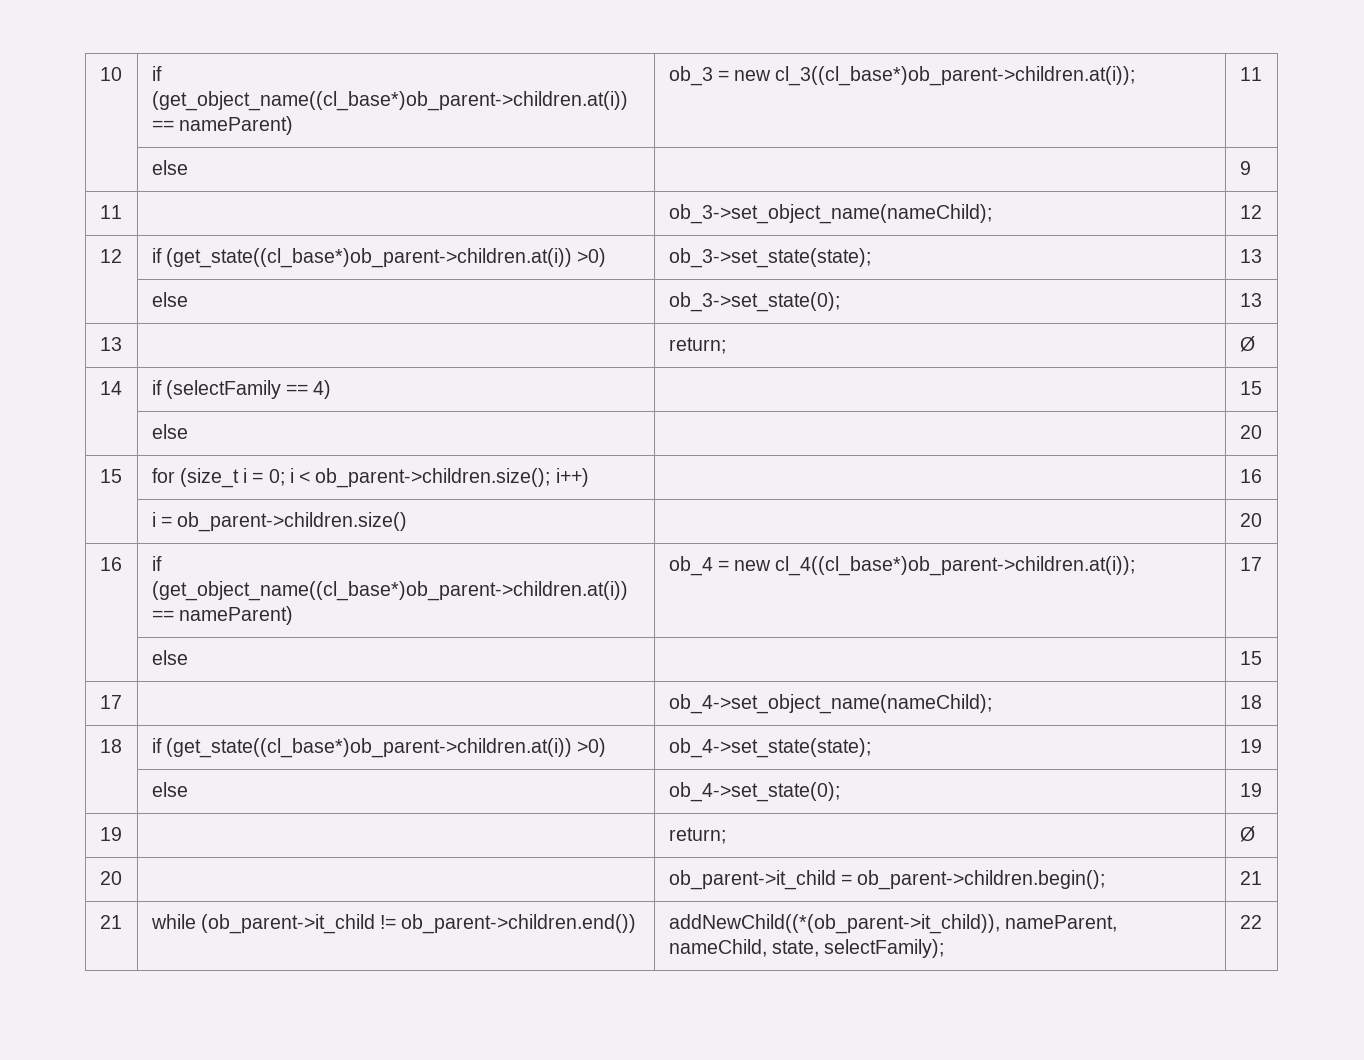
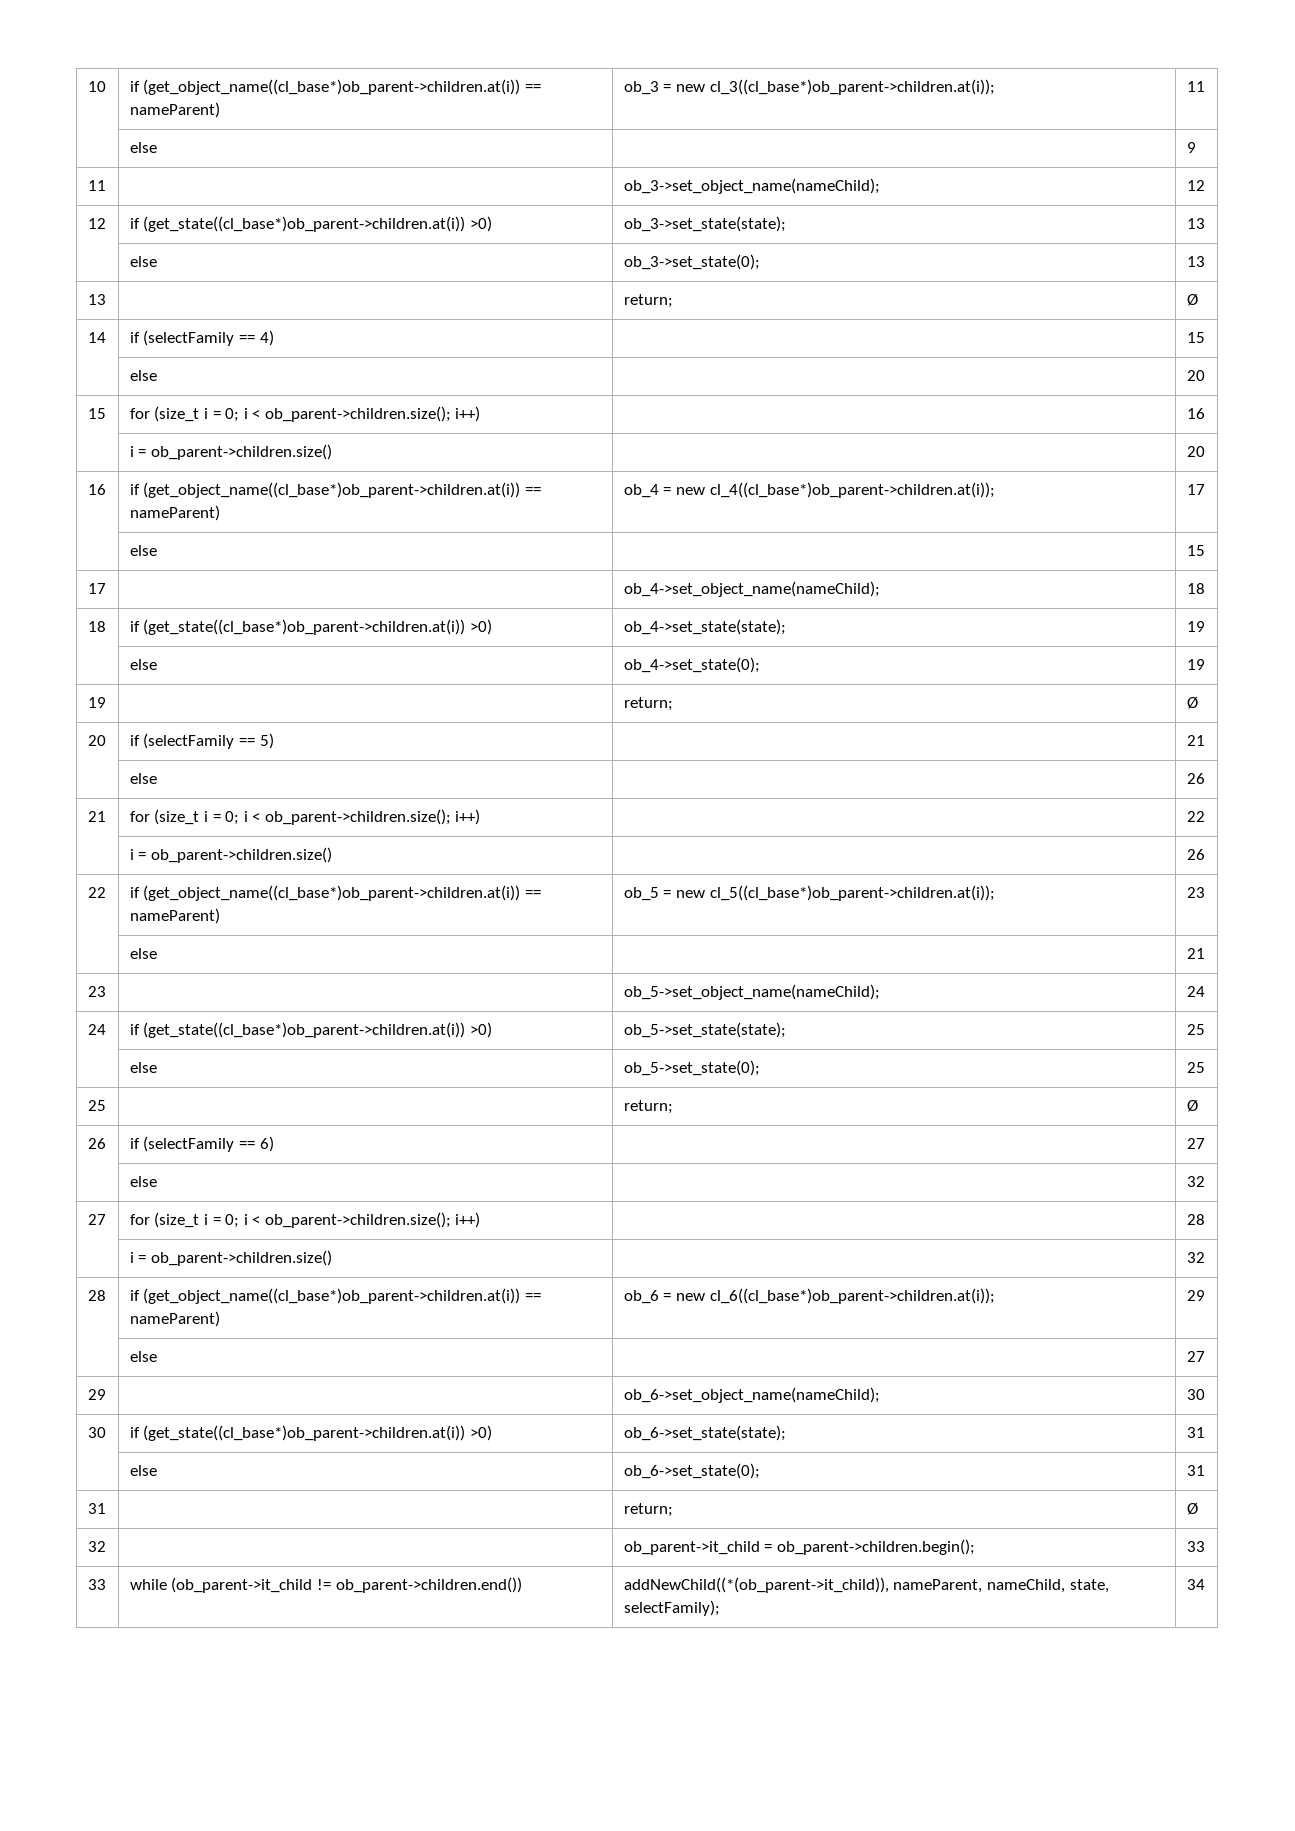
(122, 878) none -> [129,733,274,749] [1186,735,1205,746] [129,773,157,784] [1186,773,1205,784] [87,811,106,822] [129,809,481,825] [1186,811,1205,822] [129,847,332,863] [1186,849,1205,860] [87,887,106,898] [129,885,541,901] [129,908,220,924] [623,885,995,901] [1186,887,1205,898] [129,948,157,959] [1186,948,1205,959] [87,986,106,997] [623,984,880,1000] [1186,986,1205,997] [87,1024,106,1035] [129,1022,492,1038] [623,1022,786,1038] [1186,1024,1205,1035] [129,1062,157,1073] [623,1060,760,1076] [1186,1062,1205,1073] [87,1100,106,1111] [623,1100,673,1114] [1186,1100,1198,1112] [87,1138,106,1149] [129,1136,274,1152] [1186,1138,1205,1149] [129,1176,157,1187] [1186,1176,1205,1187] [87,1214,106,1225] [129,1212,481,1228] [1186,1214,1205,1225] [129,1250,332,1266] [1186,1252,1205,1263] [87,1290,106,1301] [129,1288,541,1304] [129,1311,220,1327] [623,1288,995,1304] [1186,1290,1205,1301] [129,1351,157,1362] [1186,1351,1205,1362] [87,1389,106,1400] [623,1387,880,1403] [1186,1389,1205,1400] [87,1427,106,1438] [129,1425,492,1441] [623,1425,786,1441] [1186,1427,1205,1438] [129,1465,157,1476] [623,1463,760,1479] [1186,1465,1205,1476] [87,1503,106,1514] [623,1503,673,1517] [1186,1503,1198,1515] [87,1541,106,1552] | if (selectFamily == 5) | | 21 // | else | | 26 // 21 | for (size_t i = 0; i < ob_parent->children.size(); i++) | | 22 // | i = ob_parent->children.size() | | 26 // 22 | if (get_object_name((cl_base*)ob_parent->children.at(i)) == nameParent) | ob_5 = new cl_5((cl_base*)ob_parent->children.at(i)); | 23 // | else | | 21 // 23 | | ob_5->set_object_name(nameChild); | 24 // 24 | if (get_state((cl_base*)ob_parent->children.at(i)) >0) | ob_5->set_state(state); | 25 // | else | ob_5->set_state(0); | 25 // 25 | | return; | Ø // 26 | if (selectFamily == 6) | | 27 // | else | | 32 // 27 | for (size_t i = 0; i < ob_parent->children.size(); i++) | | 28 // | i = ob_parent->children.size() | | 32 // 28 | if (get_object_name((cl_base*)ob_parent->children.at(i)) == nameParent) | ob_6 = new cl_6((cl_base*)ob_parent->children.at(i)); | 29 // | else | | 27 // 29 | | ob_6->set_object_name(nameChild); | 30 // 30 | if (get_state((cl_base*)ob_parent->children.at(i)) >0) | ob_6->set_state(state); | 31 // | else | ob_6->set_state(0); | 31 // 31 | | return; | Ø // 32
[1239,871,1262,885] [99,915,122,929] 21 // 21 -> [1186,1541,1205,1552] [87,1579,106,1590] 33 // 33
[1239,915,1262,929] 22 -> [1186,1579,1205,1590] 34

